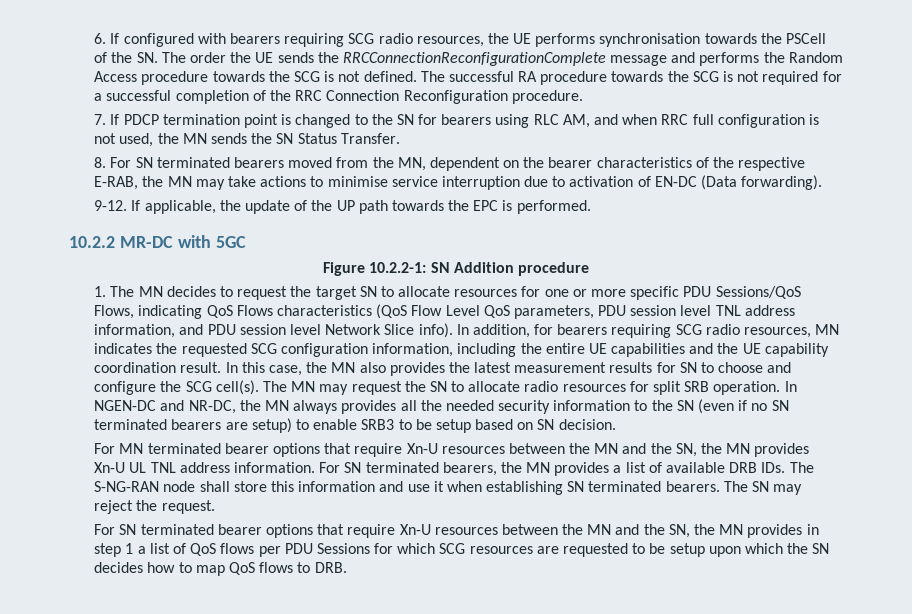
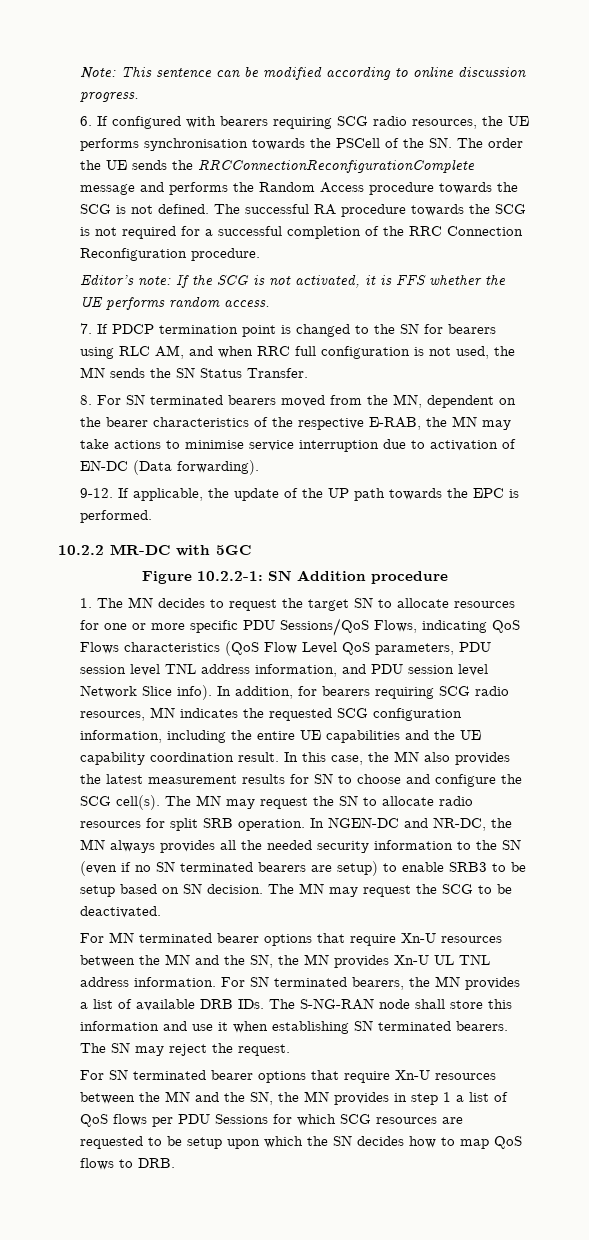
(94, 38) none -> [80,66,527,80] [80,92,140,102] Note: This sentence can be modified according to online discussion progress. //
(583, 97) none -> [80,274,507,288] [80,296,271,310] // Editor’s note: If the SCG is not activated, it is FFS whether the UE performs random access.
(616, 424) none -> [268,883,513,897] [80,906,162,918] The MN may request the SCG to be deactivated.

